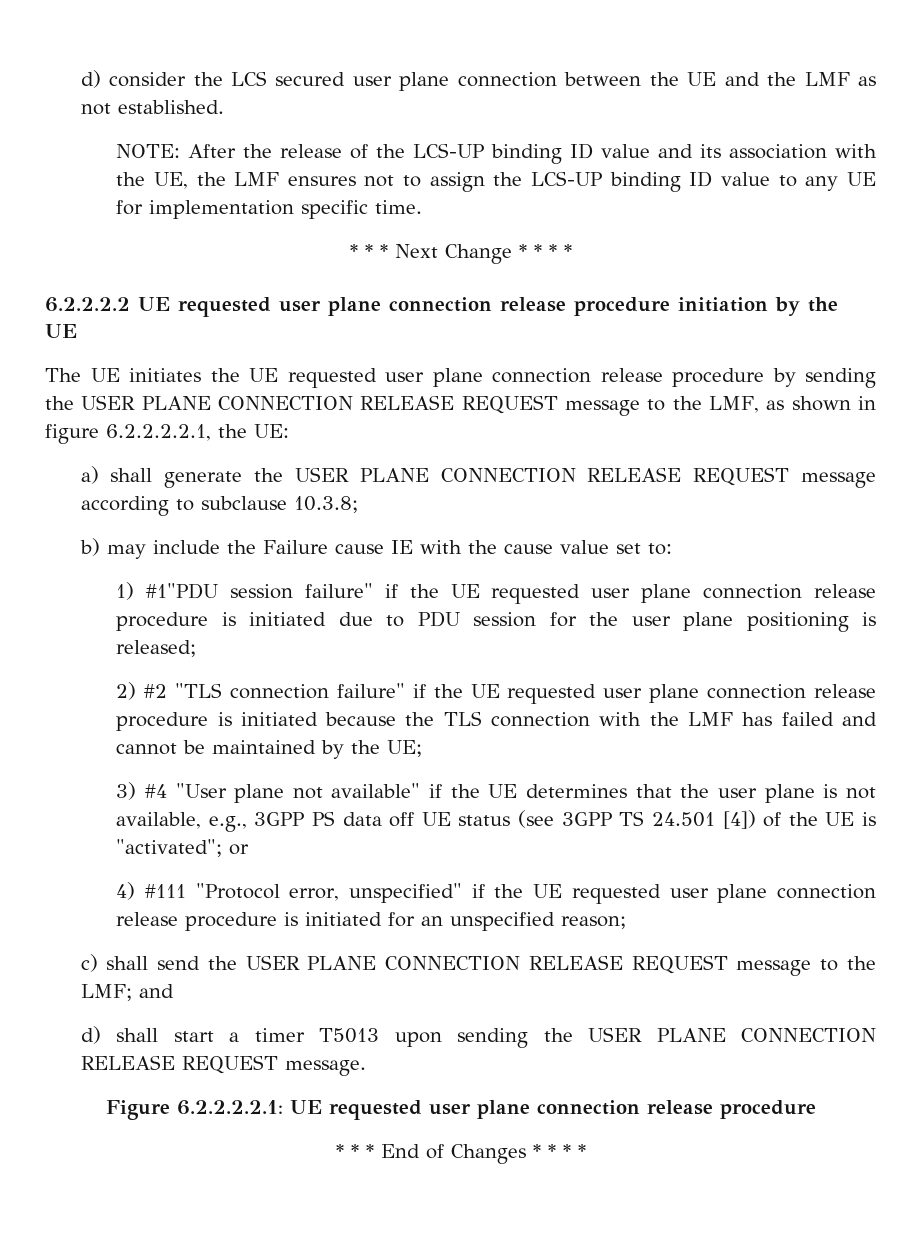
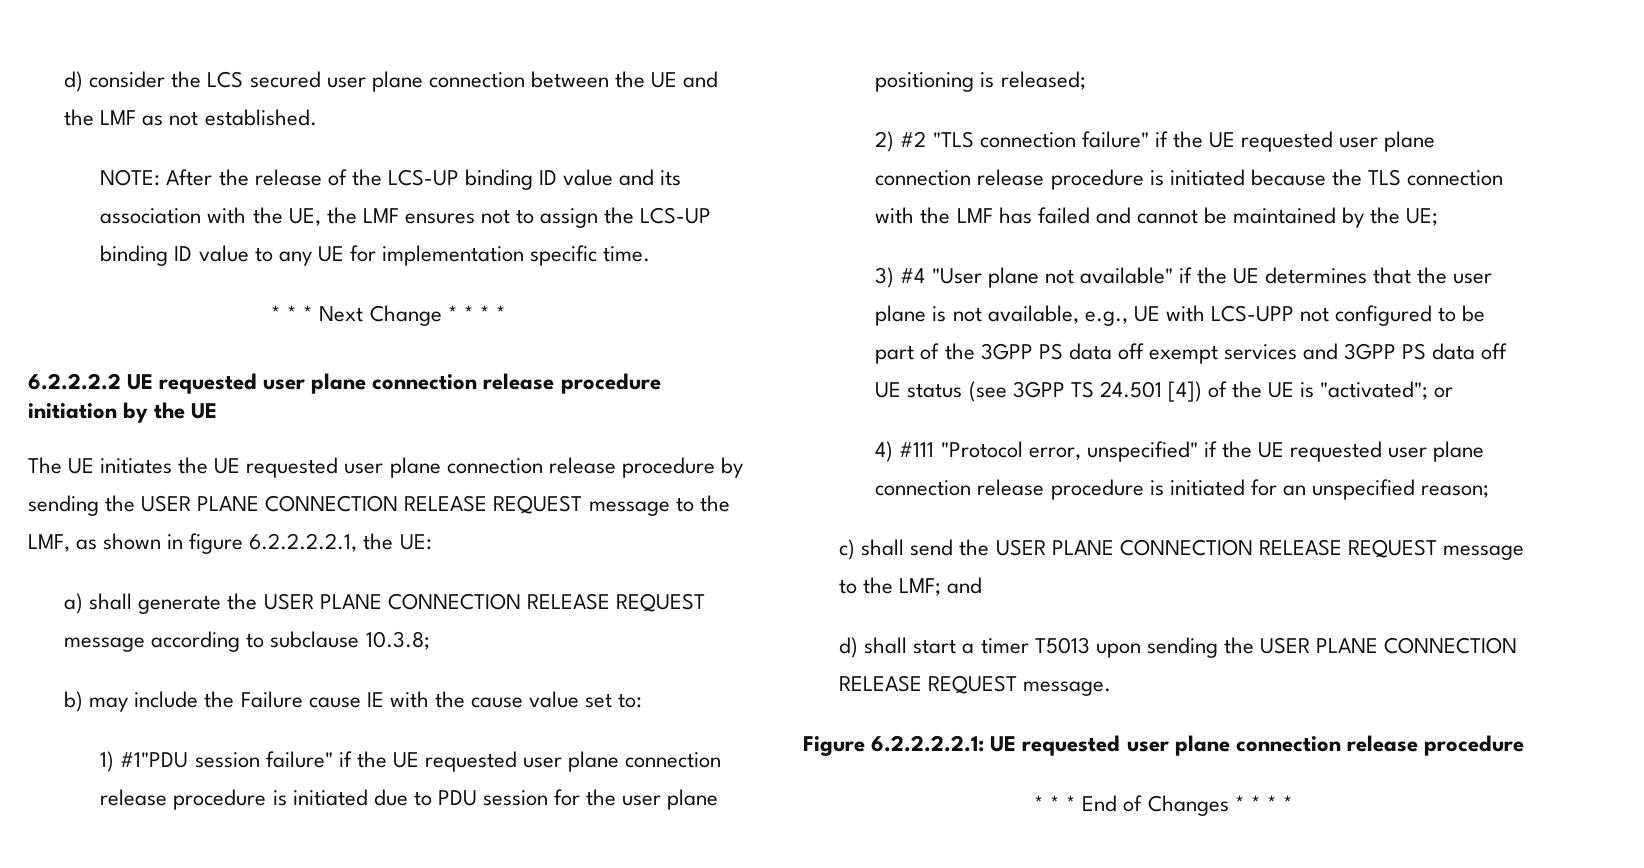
(247, 824) none -> [1133,305,1486,326] [875,343,1339,364] UE with LCS-UPP not configured to be part of the 3GPP PS data off exempt services and

